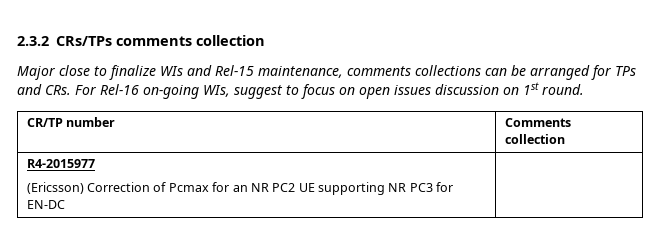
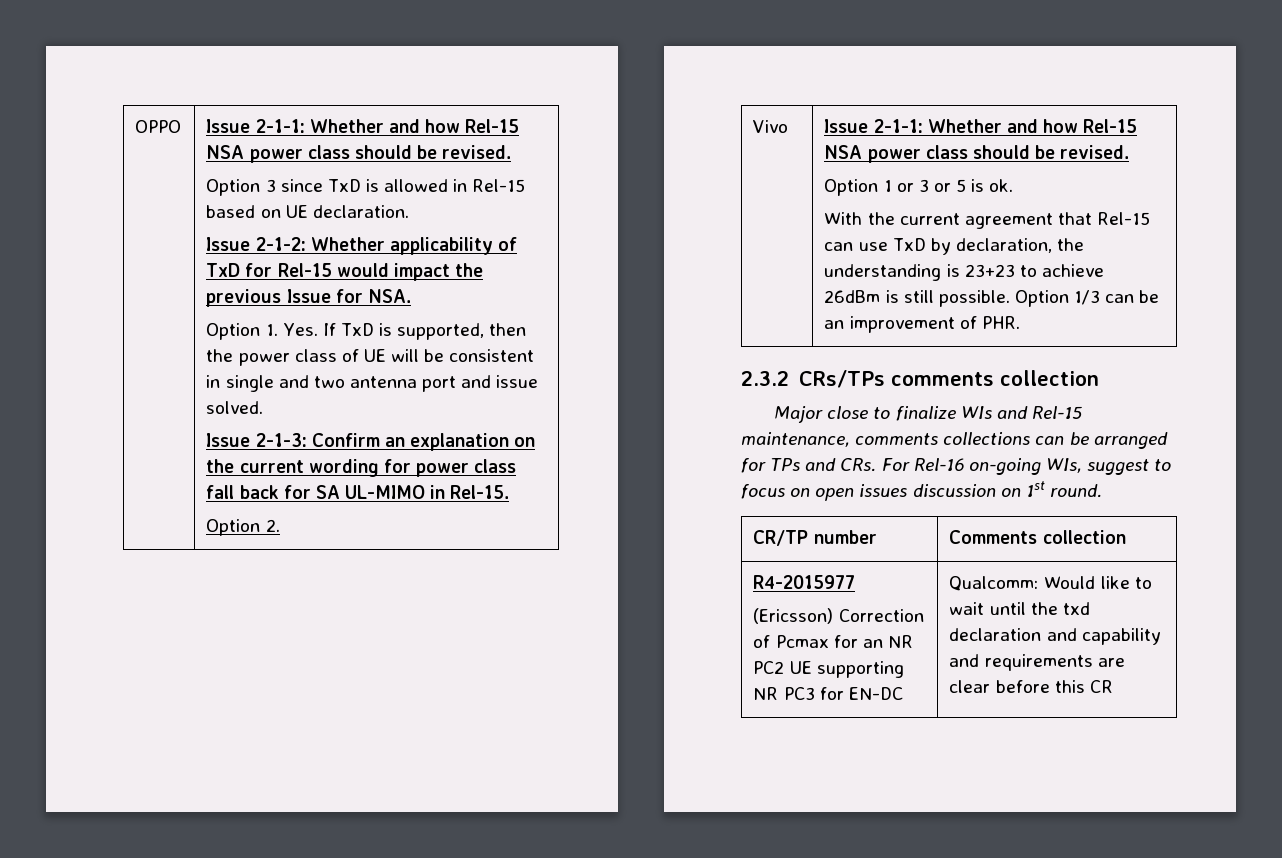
(17, 41) none -> [135,120,182,133] [206,119,520,133] [206,145,512,163] [206,179,526,196] [206,205,409,218] [206,237,517,255] [206,263,484,281] [206,289,411,307] [206,323,527,340] [206,349,535,366] [206,375,539,392] [206,401,264,414] [206,433,536,451] [206,459,517,477] [206,485,510,499] [206,519,280,536] [753,120,789,133] [824,119,1138,133] [824,145,1130,163] [824,179,1014,196] [824,212,1151,229] [824,238,1085,255] [824,264,1104,281] [824,290,1160,307] [824,316,1020,333] OPPO | Issue 2-1-1: Whether and how Rel-15 NSA power class should be revised. // Option 3 since TxD is allowed in Rel-15 based on UE declaration. // Issue 2-1-2: Whether applicability of TxD for Rel-15 would impact the previous Issue for NSA. // Option 1. Yes. If TxD is supported, then the power class of UE will be consistent in single and two antenna port and issue solved. // Issue 2-1-3: Confirm an explanation on the current wording for power class fall back for SA UL-MIMO in Rel-15. // Option 2. // Vivo | Issue 2-1-1: Whether and how Rel-15 NSA power class should be revised. // Option 1 or 3 or 5 is ok. // With the current agreement that Rel-15 can use TxD by declaration, the understanding is 23+23 to achieve 26dBm is still possible. Option 1/3 can be an improvement of PHR. //
(65, 204) none -> [949,576,1152,591] [949,602,1090,615] [949,628,1161,645] [949,654,1125,671] [949,680,1113,693] Qualcomm: Would like to wait until the txd declaration and capability and requirements are clear before this CR

